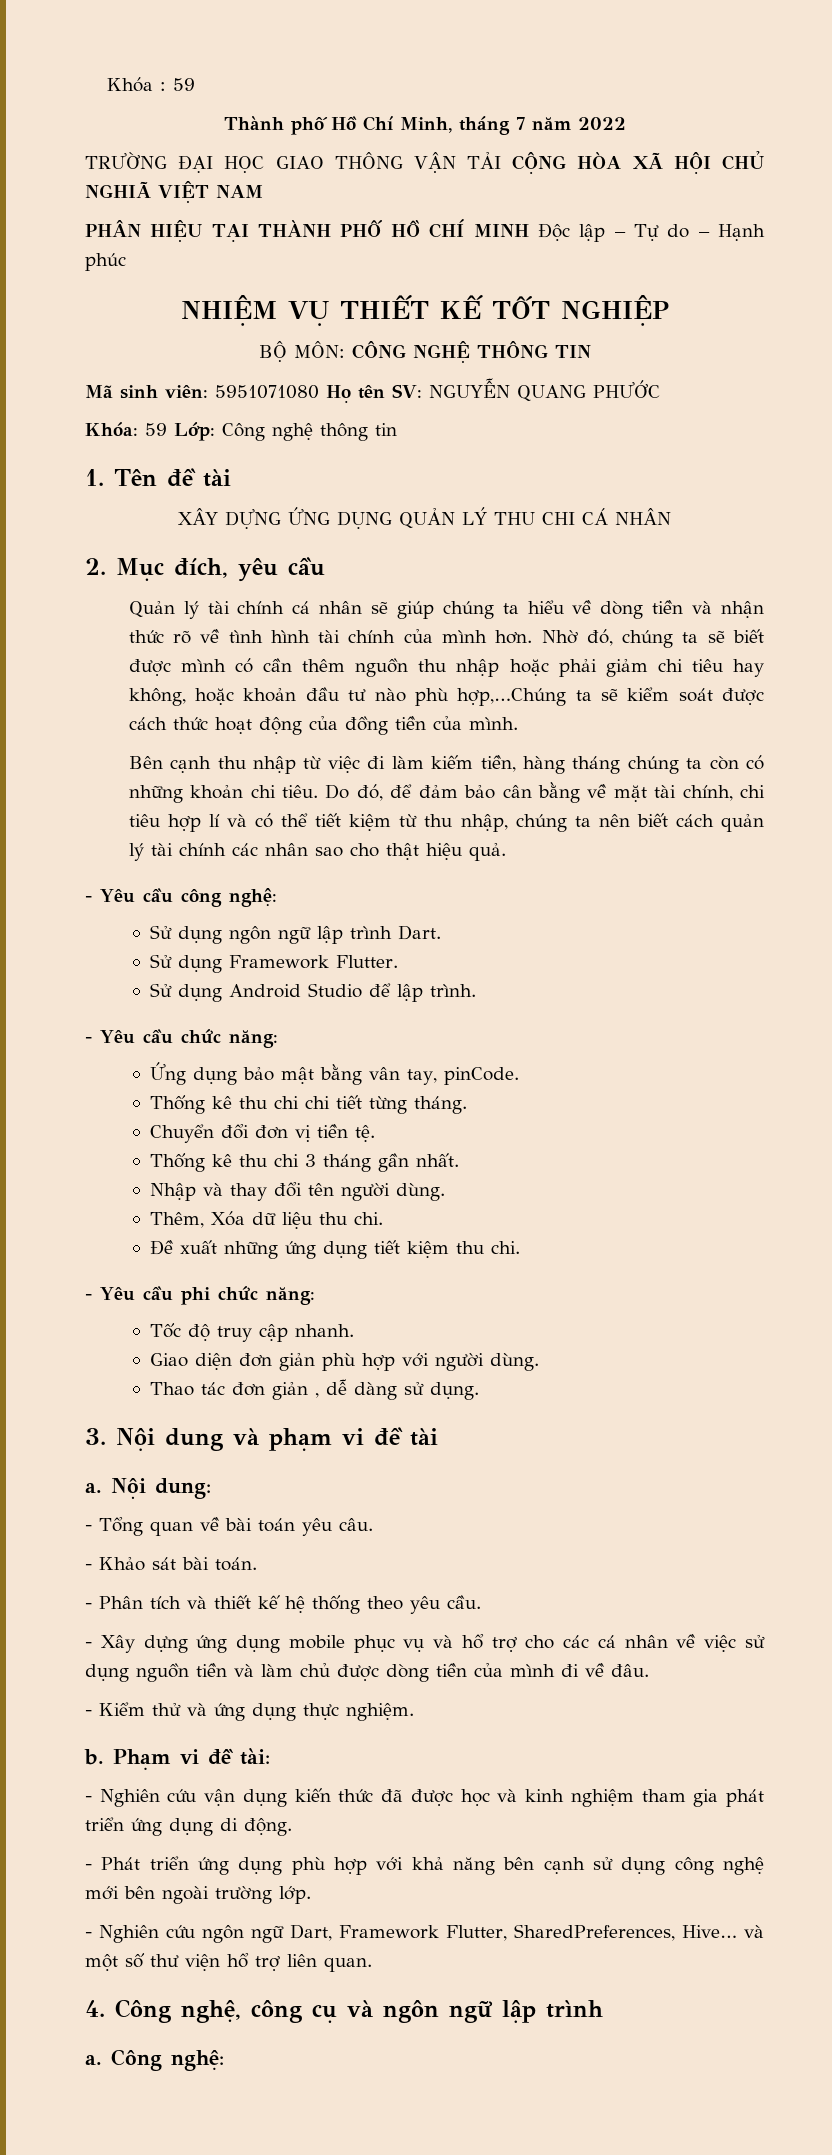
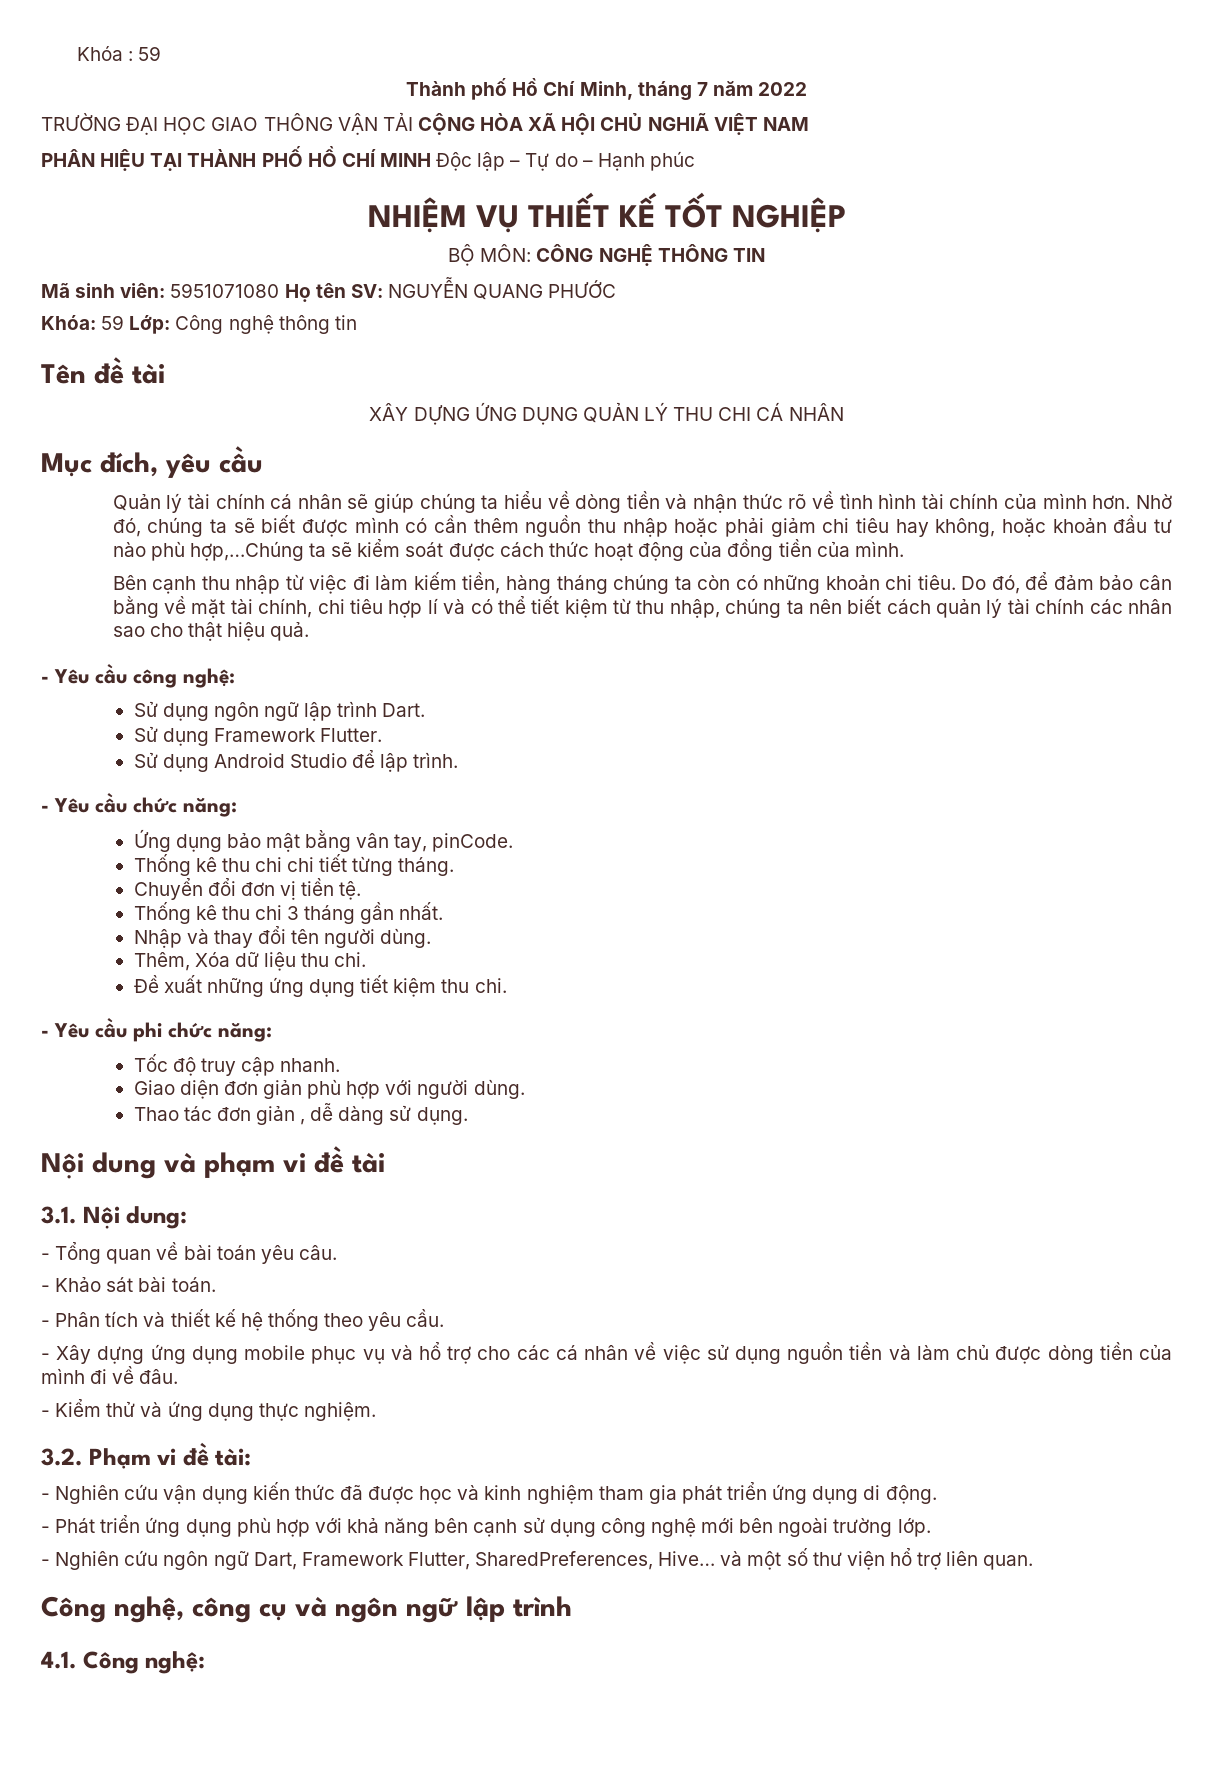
[85,469,104,486] 1. -> (357, 322) none
[85,558,106,575] 2. -> (844, 412) none
[85,1428,106,1445] 3. -> (468, 1116) none
[85,1483,102,1493] a. -> [41,1206,76,1224] 3.1.
[84,1749,104,1765] b. -> [41,1448,82,1466] 3.2.
[85,2000,105,2017] 4. -> (1034, 1562) none
[85,2055,102,2065] a. -> [41,1651,76,1669] 4.1.

